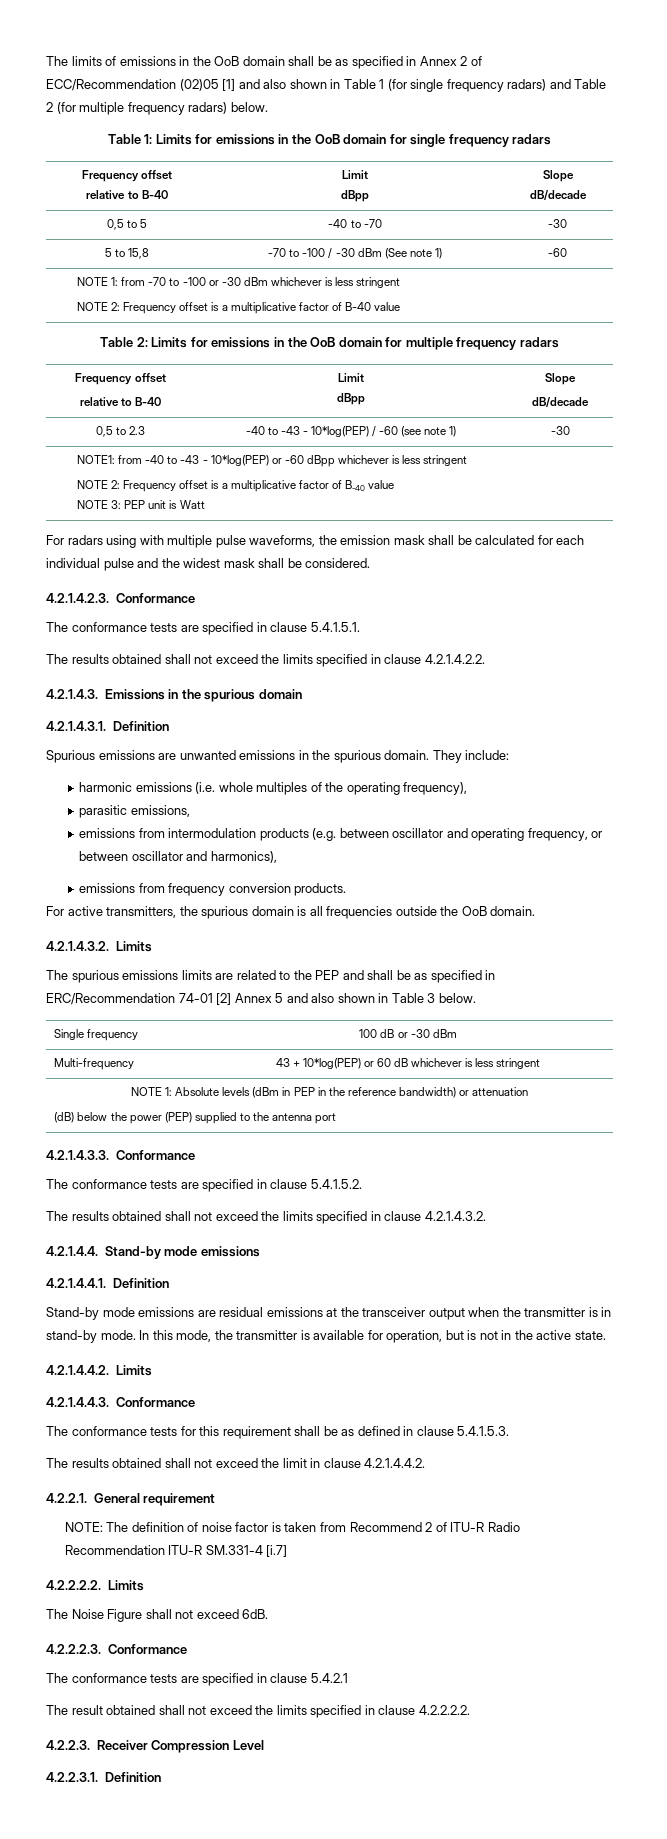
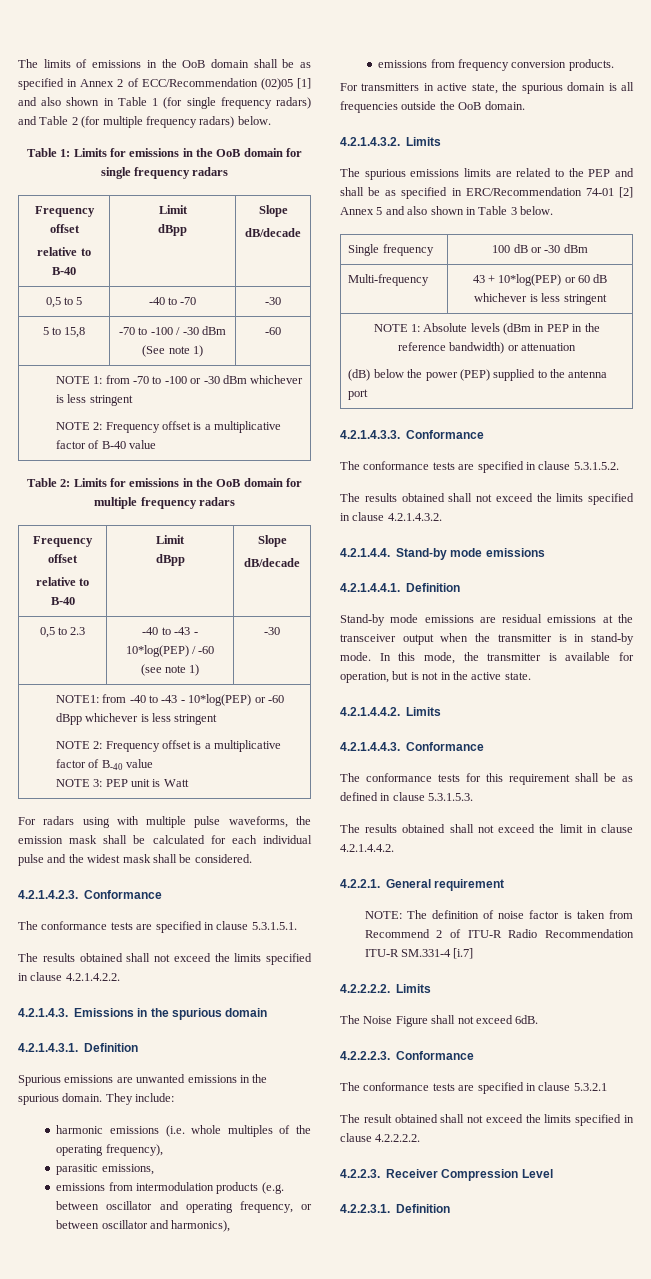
[310,622,360,632] 5.4.1.5.1. -> [251,922,297,930] 5.3.1.5.1.
[67,906,177,918] active transmitters, -> [361,83,498,94] transmitters in active state,
[310,1179,362,1189] 5.4.1.5.2. -> [573,462,619,470] 5.3.1.5.2.
[457,1426,510,1436] 5.4.1.5.3. -> [428,793,474,801] 5.3.1.5.3.
[310,1673,348,1683] 5.4.2.1 -> [573,1083,607,1091] 5.3.2.1

